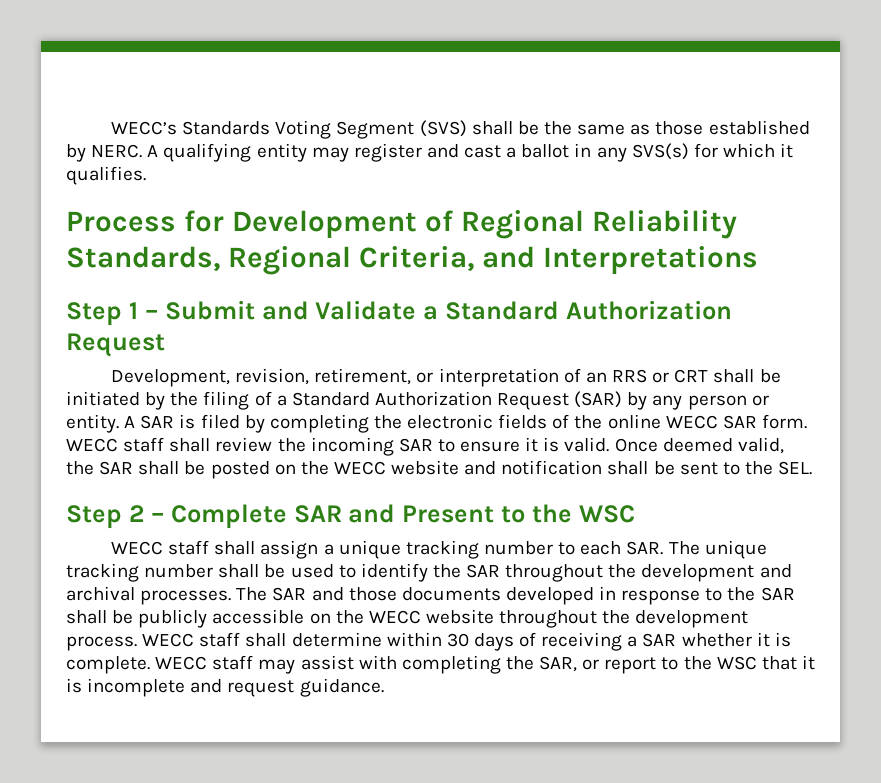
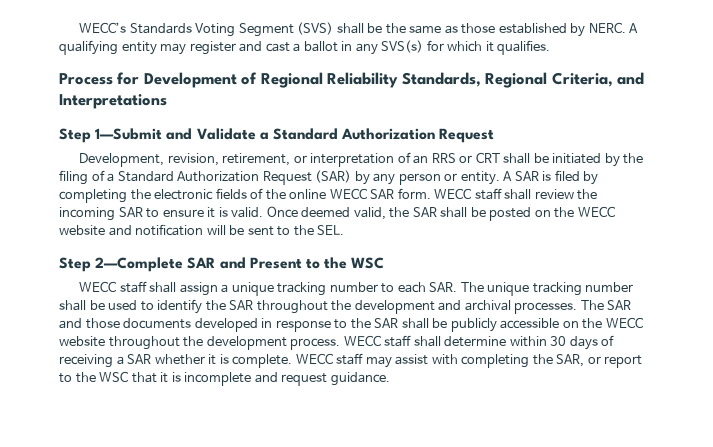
[128,300,255,320] 1 – Submit -> [95,128,163,140] 1—Submit
[607,461,649,475] shall -> [206,225,226,235] will
[128,504,287,529] 2 – Complete -> [95,257,184,272] 2—Complete

